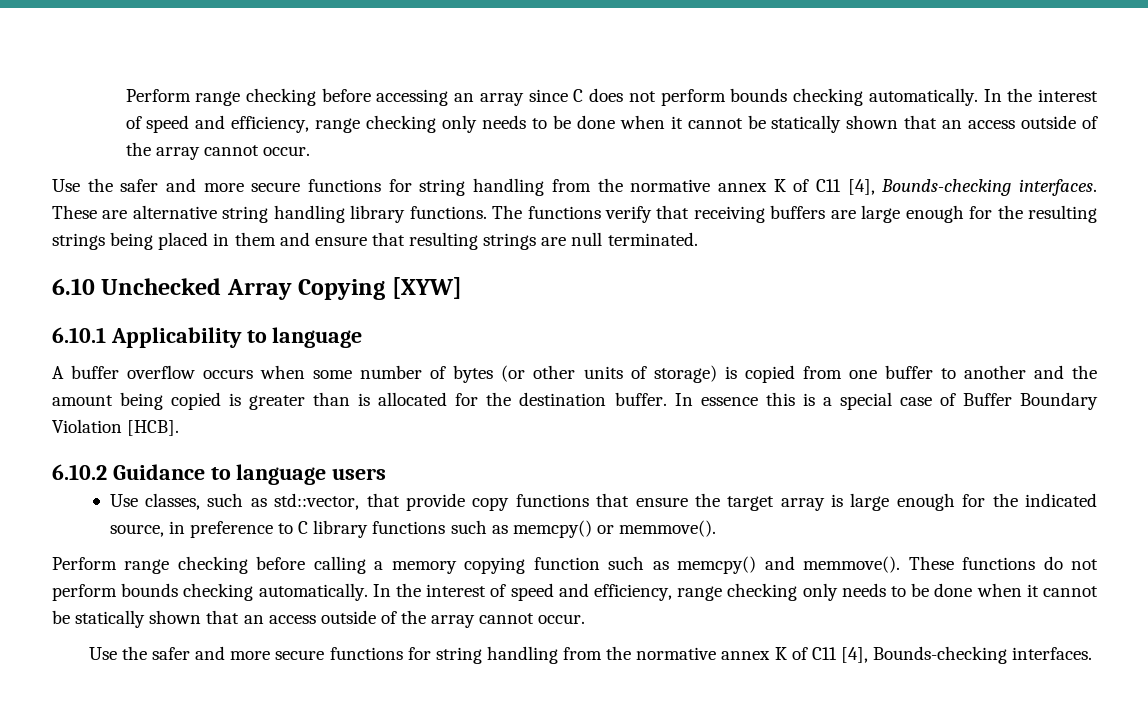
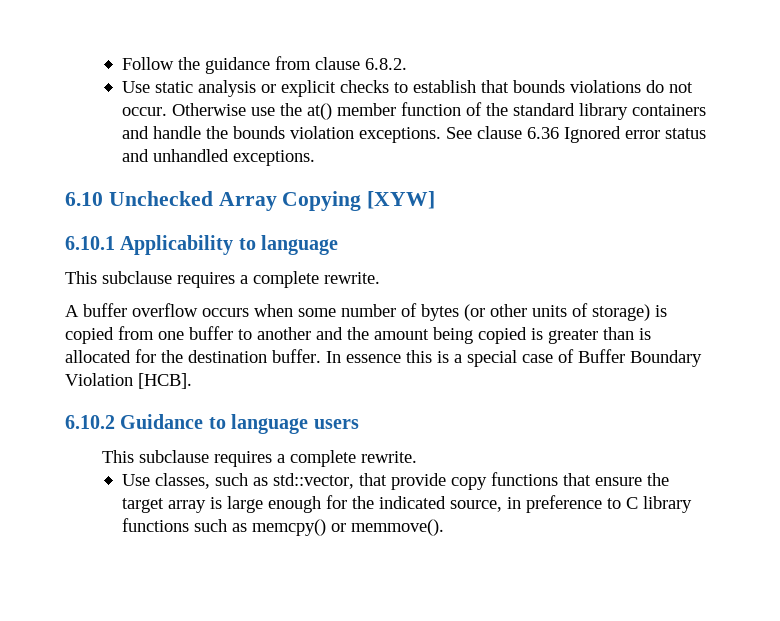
[125,88,1098,106] [125,115,1098,133] [125,142,310,160] [52,178,1098,196] [52,205,1098,223] [52,232,698,250] Perform range checking before accessing an array since C does not perform bounds checking automatically. In the interest of speed and efficiency, range checking only needs to be done when it cannot be statically shown that an access outside of the array cannot occur. // Use the safer and more secure functions for string handling from the normative annex K of C11 [4], Bounds-checking interfaces. These are alternative string handling library functions. The functions verify that receiving buffers are large enough for the resulting strings being placed in them and ensure that resulting strings are null terminated. -> [121,56,407,74] [121,80,693,97] [121,102,706,120] [121,126,706,143] [121,149,315,166] Follow the guidance from clause 6.8.2. // Use static analysis or explicit checks to establish that bounds violations do not occur. Otherwise use the at() member function of the standard library containers and handle the bounds violation exceptions. See clause 6.36 Ignored error status and unhandled exceptions.
(363, 337) none -> [65,271,380,288] // This subclause requires a complete rewrite.
(387, 474) none -> [101,450,417,467] // This subclause requires a complete rewrite.
[52,556,1099,574] [52,583,1099,601] [52,610,586,628] [88,646,1093,664] // Perform range checking before calling a memory copying function such as memcpy() and memmove(). These functions do not perform bounds checking automatically. In the interest of speed and efficiency, range checking only needs to be done when it cannot be statically shown that an access outside of the array cannot occur. // Use the safer and more secure functions for string handling from the normative annex K of C11 [4], Bounds-checking interfaces. -> (444, 527) none

